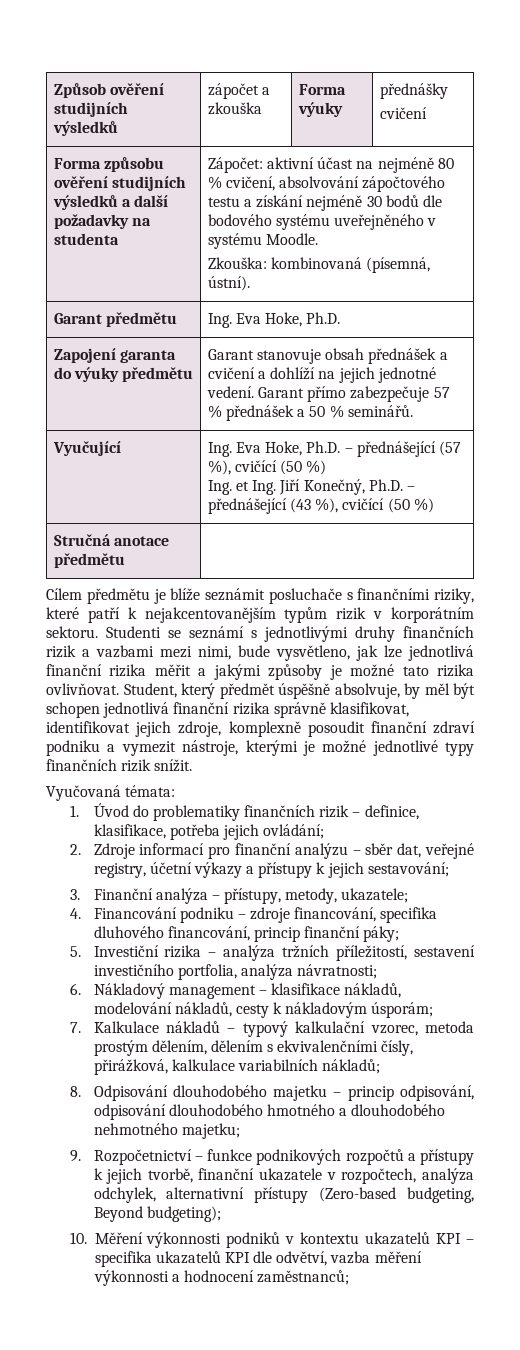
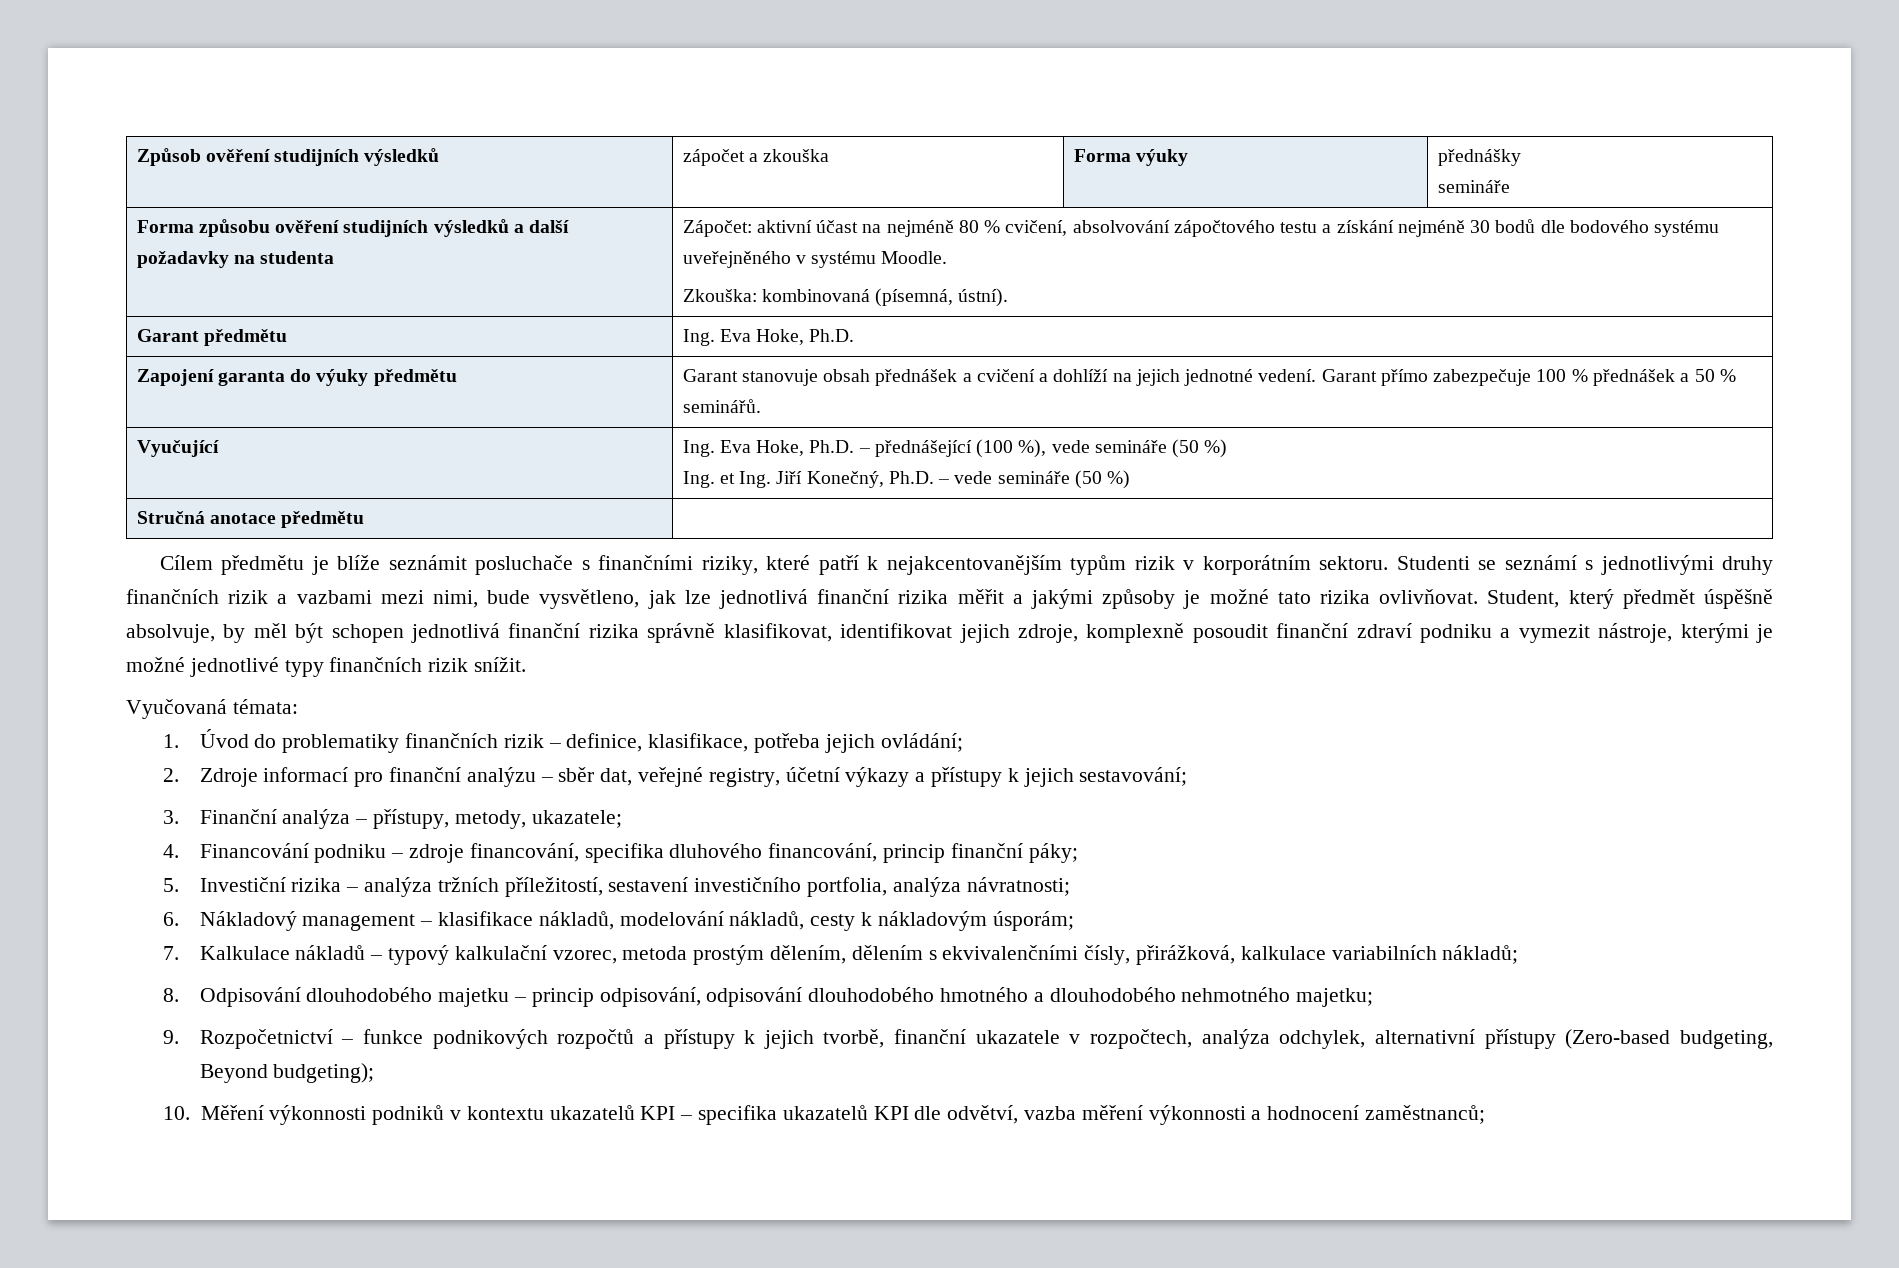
[379,107,427,119] cvičení -> [1437,180,1510,193] semináře
[433,387,450,398] 57 -> [1536,369,1567,382] 100
[438,441,461,456] [207,460,277,475] (57 %), cvičící -> [976,439,1167,458] (100 %), vede semináře
[207,498,385,514] přednášející (43 %), cvičící -> [954,471,1070,484] vede semináře

